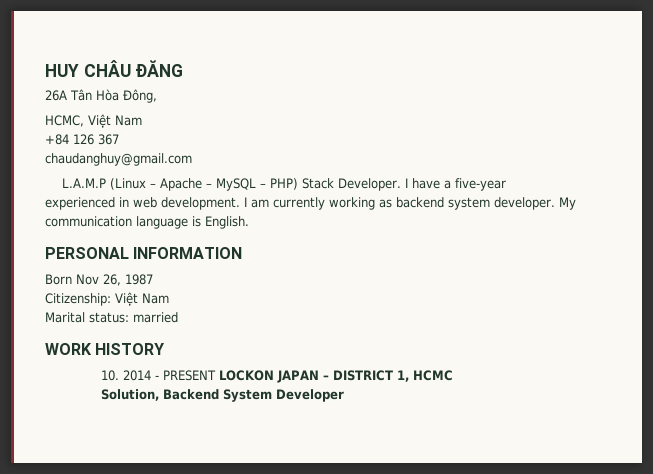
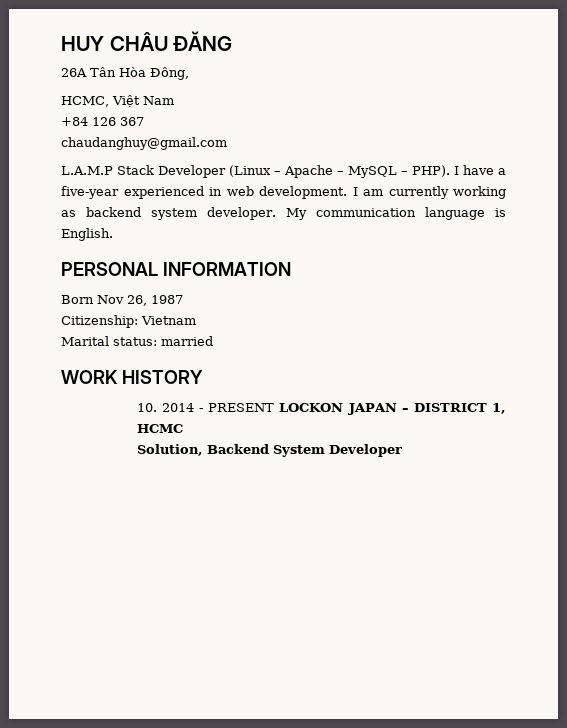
(106, 183) none -> [117,165,226,178] Stack Developer
[269,178,401,191] PHP) Stack Developer. -> [412,165,450,177] PHP).
[115,292,169,306] Việt Nam -> [141,316,196,325] Vietnam

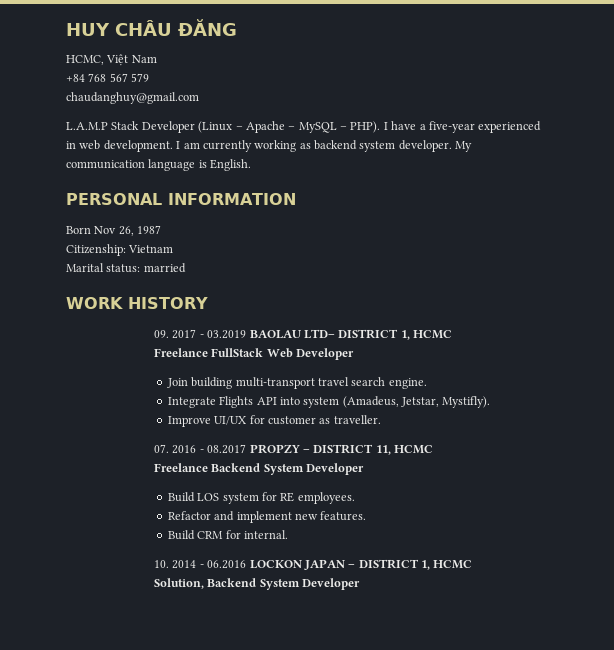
[61,67,189,80] // 26A Tân Hòa Đông, -> (237, 27) none
[92,117,144,126] 126 367 -> [88,73,150,82] 768 567 579
(203, 377) none -> [154,329,453,340] [154,348,355,360] [166,377,427,389] [167,396,491,408] [167,415,381,427] [154,444,434,455] [154,463,365,475] [167,492,355,504] [167,511,367,523] [167,530,288,540] // 09. 2017 - 03.2019 BAOLAU LTD– DISTRICT 1, HCMC // Freelance FullStack Web Developer // Join building multi-transport travel search engine. // Integrate Flights API into system (Amadeus, Jetstar, Mystifly). // Improve UI/UX for customer as traveller. // 07. 2016 - 08.2017 PROPZY – DISTRICT 11, HCMC // Freelance Backend System Developer // Build LOS system for RE employees. // Refactor and implement new features. // Build CRM for internal.
[208,403,275,412] PRESENT -> [207,560,247,569] 06.2016

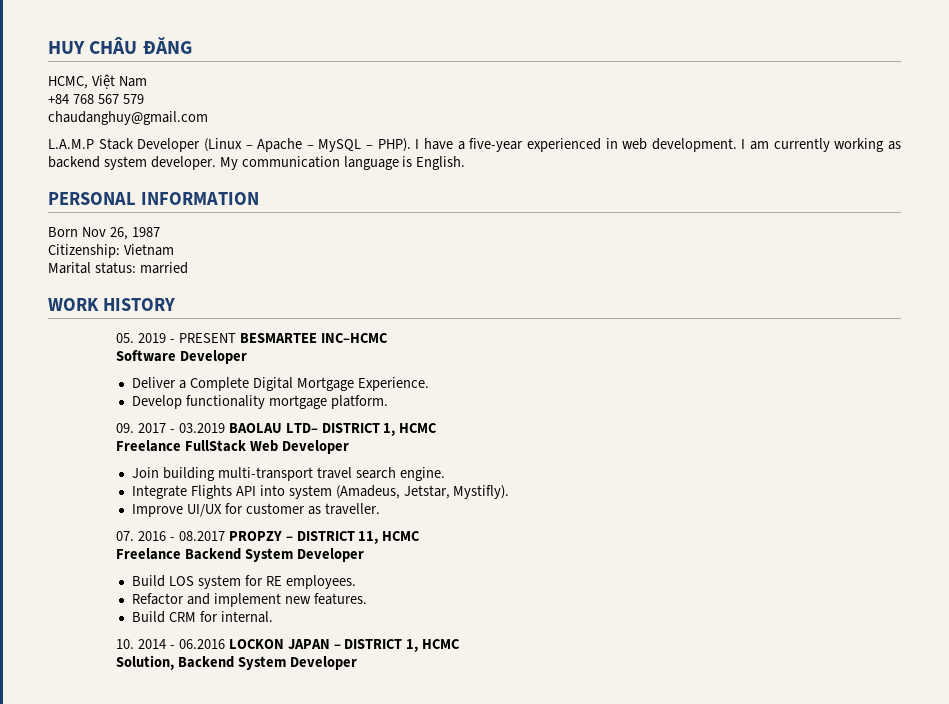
(208, 303) none -> [116,333,388,343] [116,350,247,364] [132,377,429,391] [132,395,388,409] // 05. 2019 - PRESENT BESMARTEE INC–HCMC // Software Developer // Deliver a Complete Digital Mortgage Experience. // Develop functionality mortgage platform.

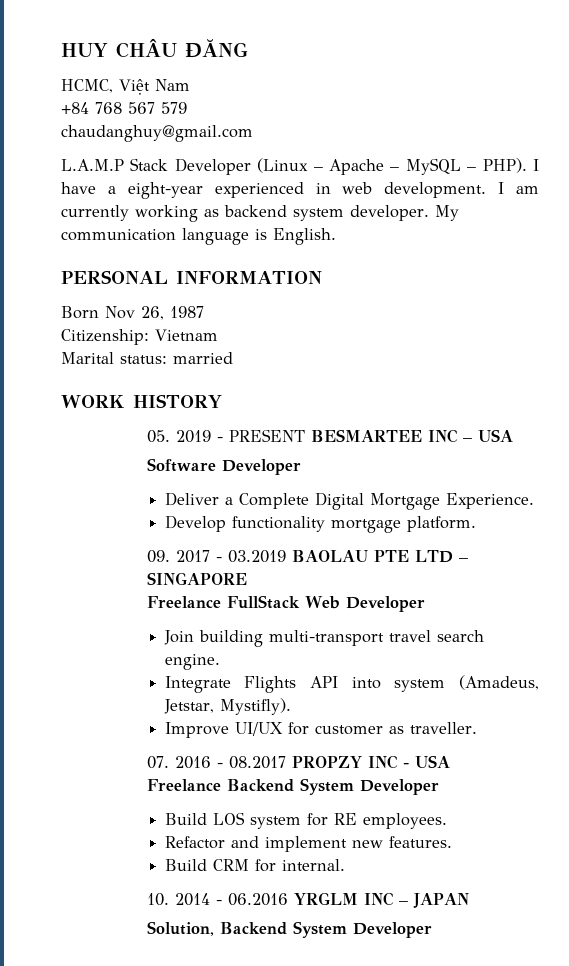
[469,138,524,152] five-year -> [127,182,203,199] eight-year
[320,333,388,343] INC–HCMC -> [427,429,513,443] INC – USA
[285,423,438,436] LTD– DISTRICT 1, HCMC -> [373,550,468,563] [146,572,247,585] PTE LTD – SINGAPORE
[285,531,421,544] – DISTRICT 11, HCMC -> [367,755,450,769] INC - USA
[228,639,461,652] LOCKON JAPAN – DISTRICT 1, HCMC -> [293,892,469,908] YRGLM INC – JAPAN

